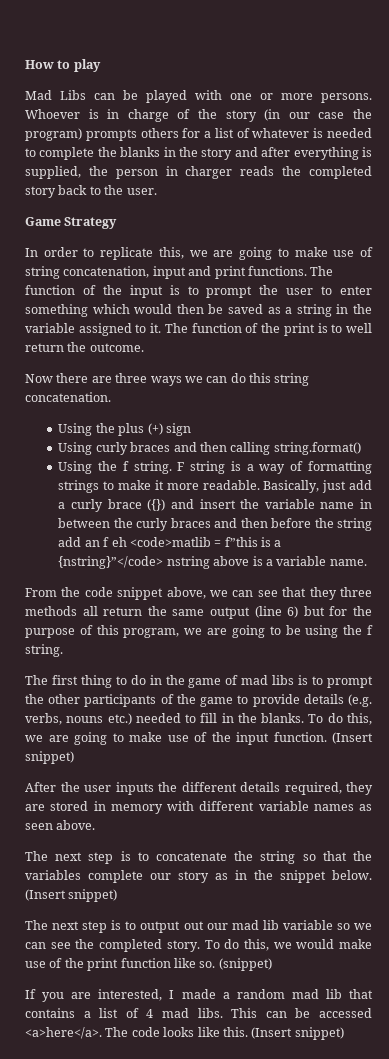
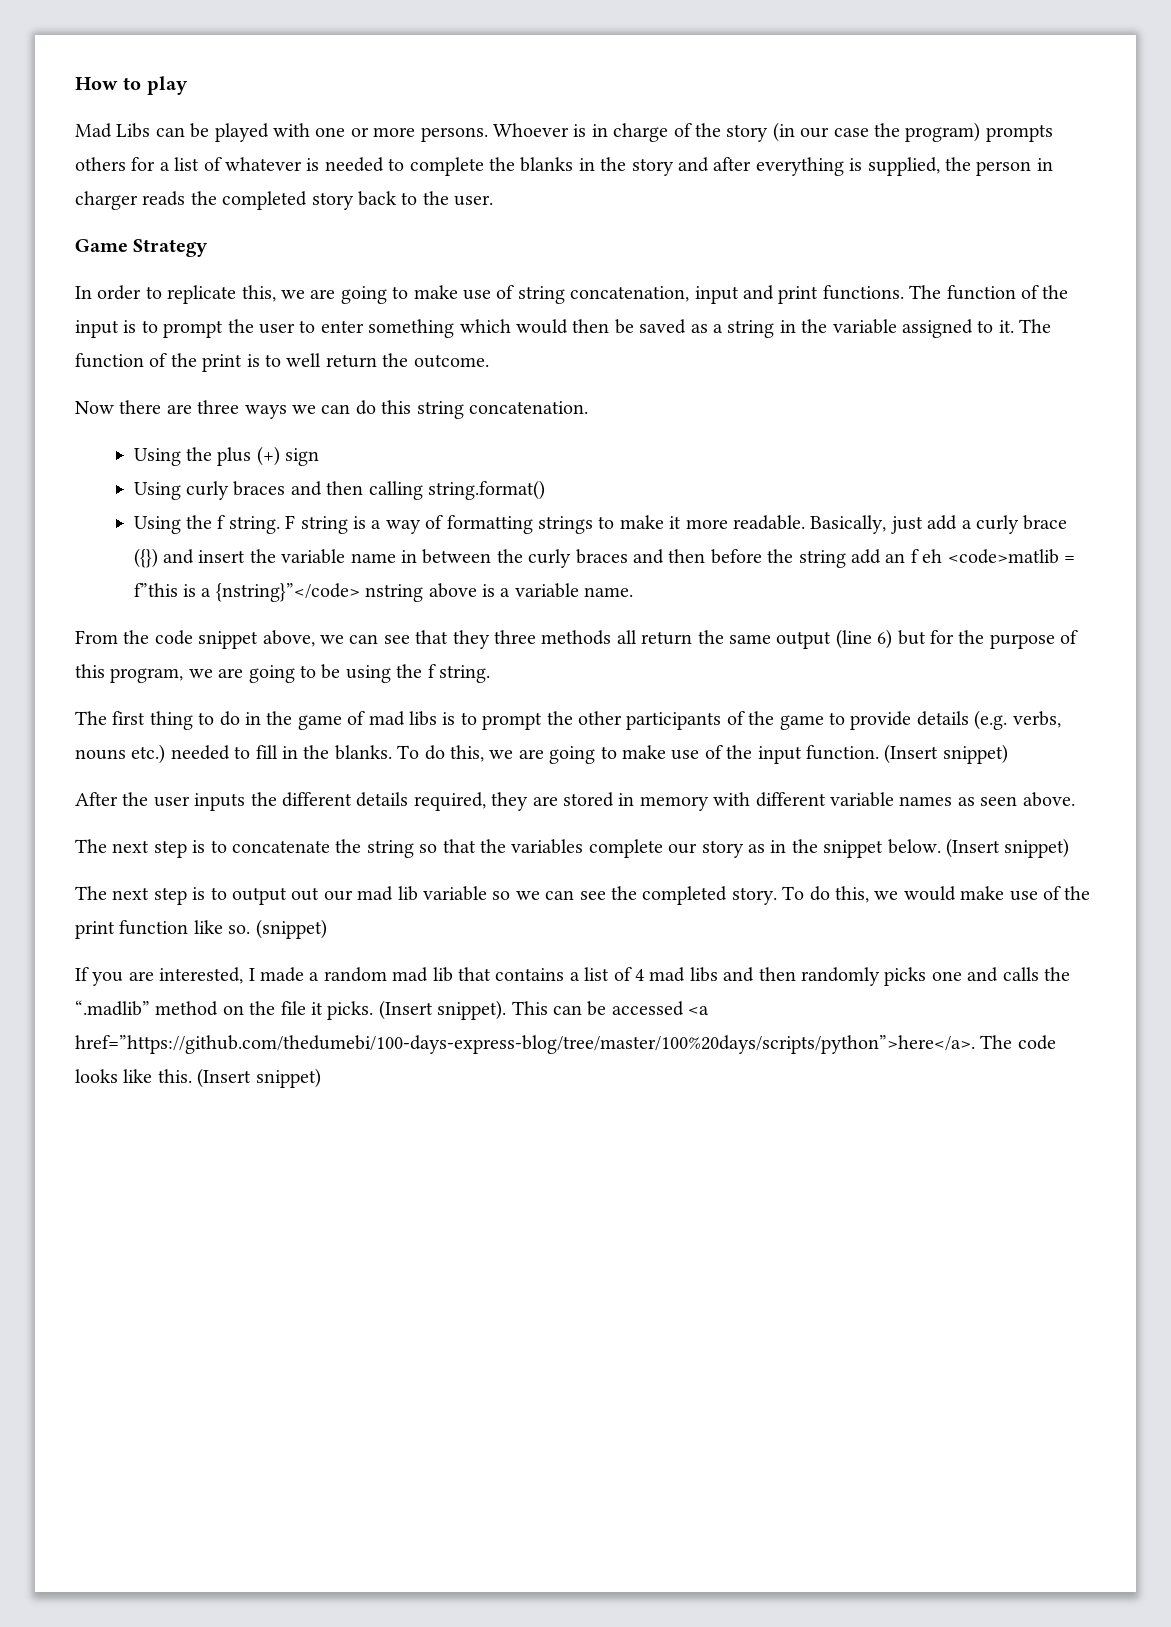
[197,1008,223,1018] libs. -> [689,967,1070,986] [75,1000,507,1020] libs and then randomly picks one and calls the “.madlib” method on the file it picks. (Insert snippet).
[25,1027,102,1039] <a>here</a>. -> [688,1006,710,1015] [75,1035,975,1054] <a href=”https://github.com/thedumebi/100-days-express-blog/tree/master/100%20days/scripts/python”>here</a>.

